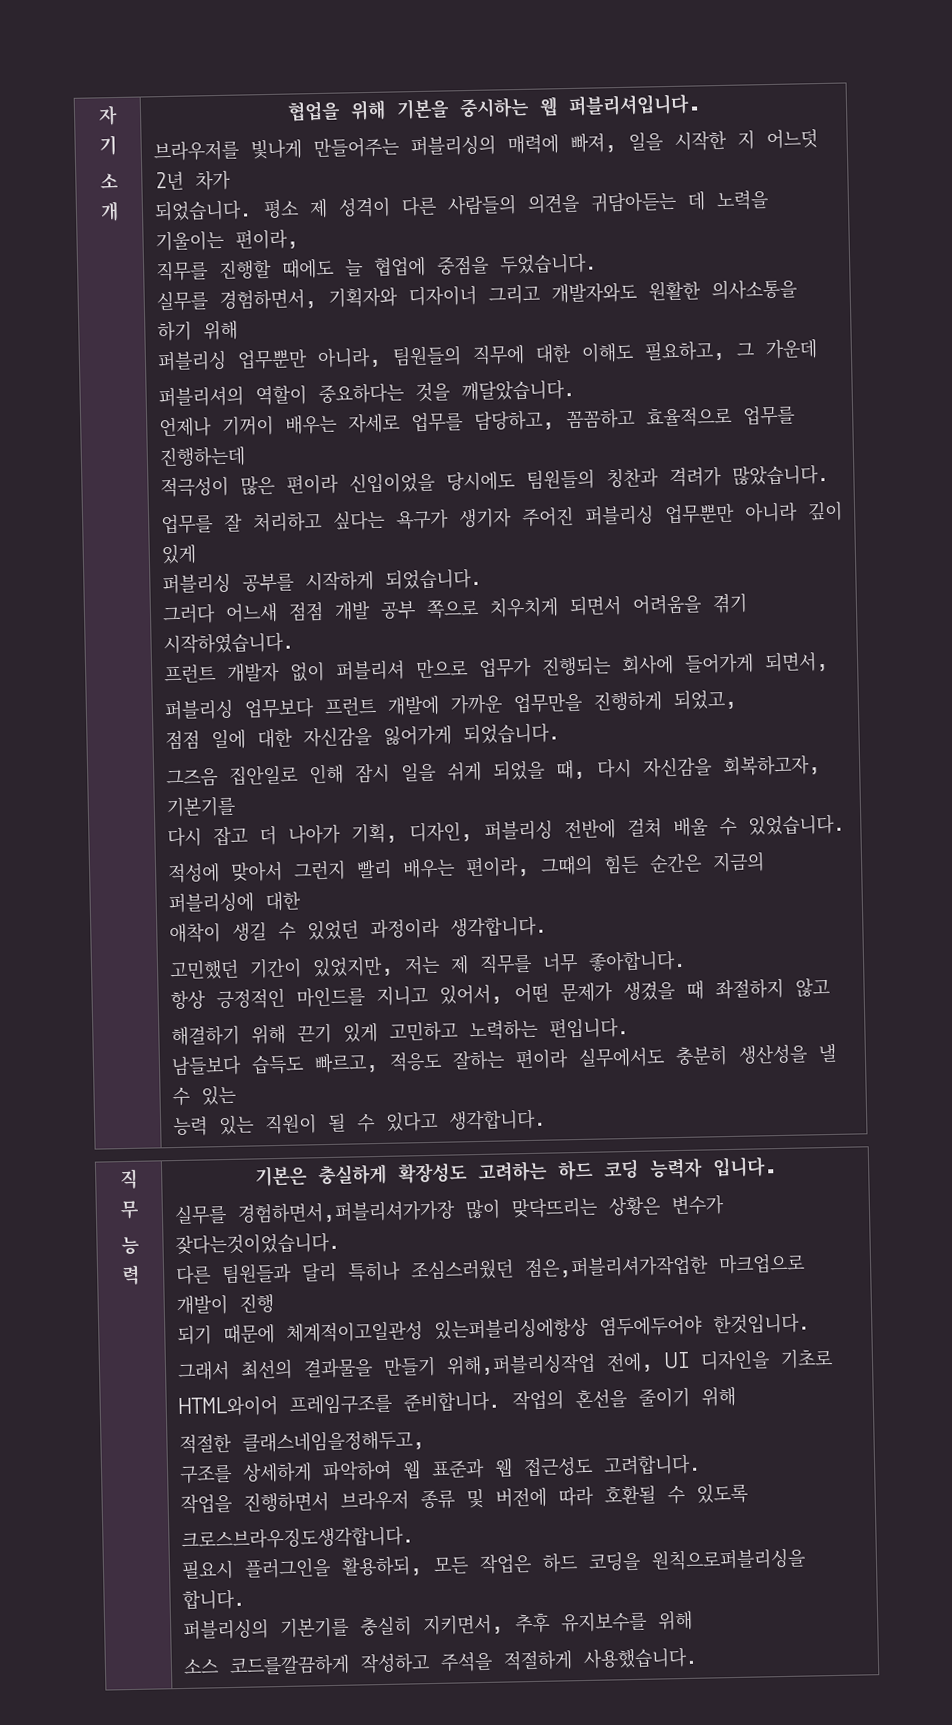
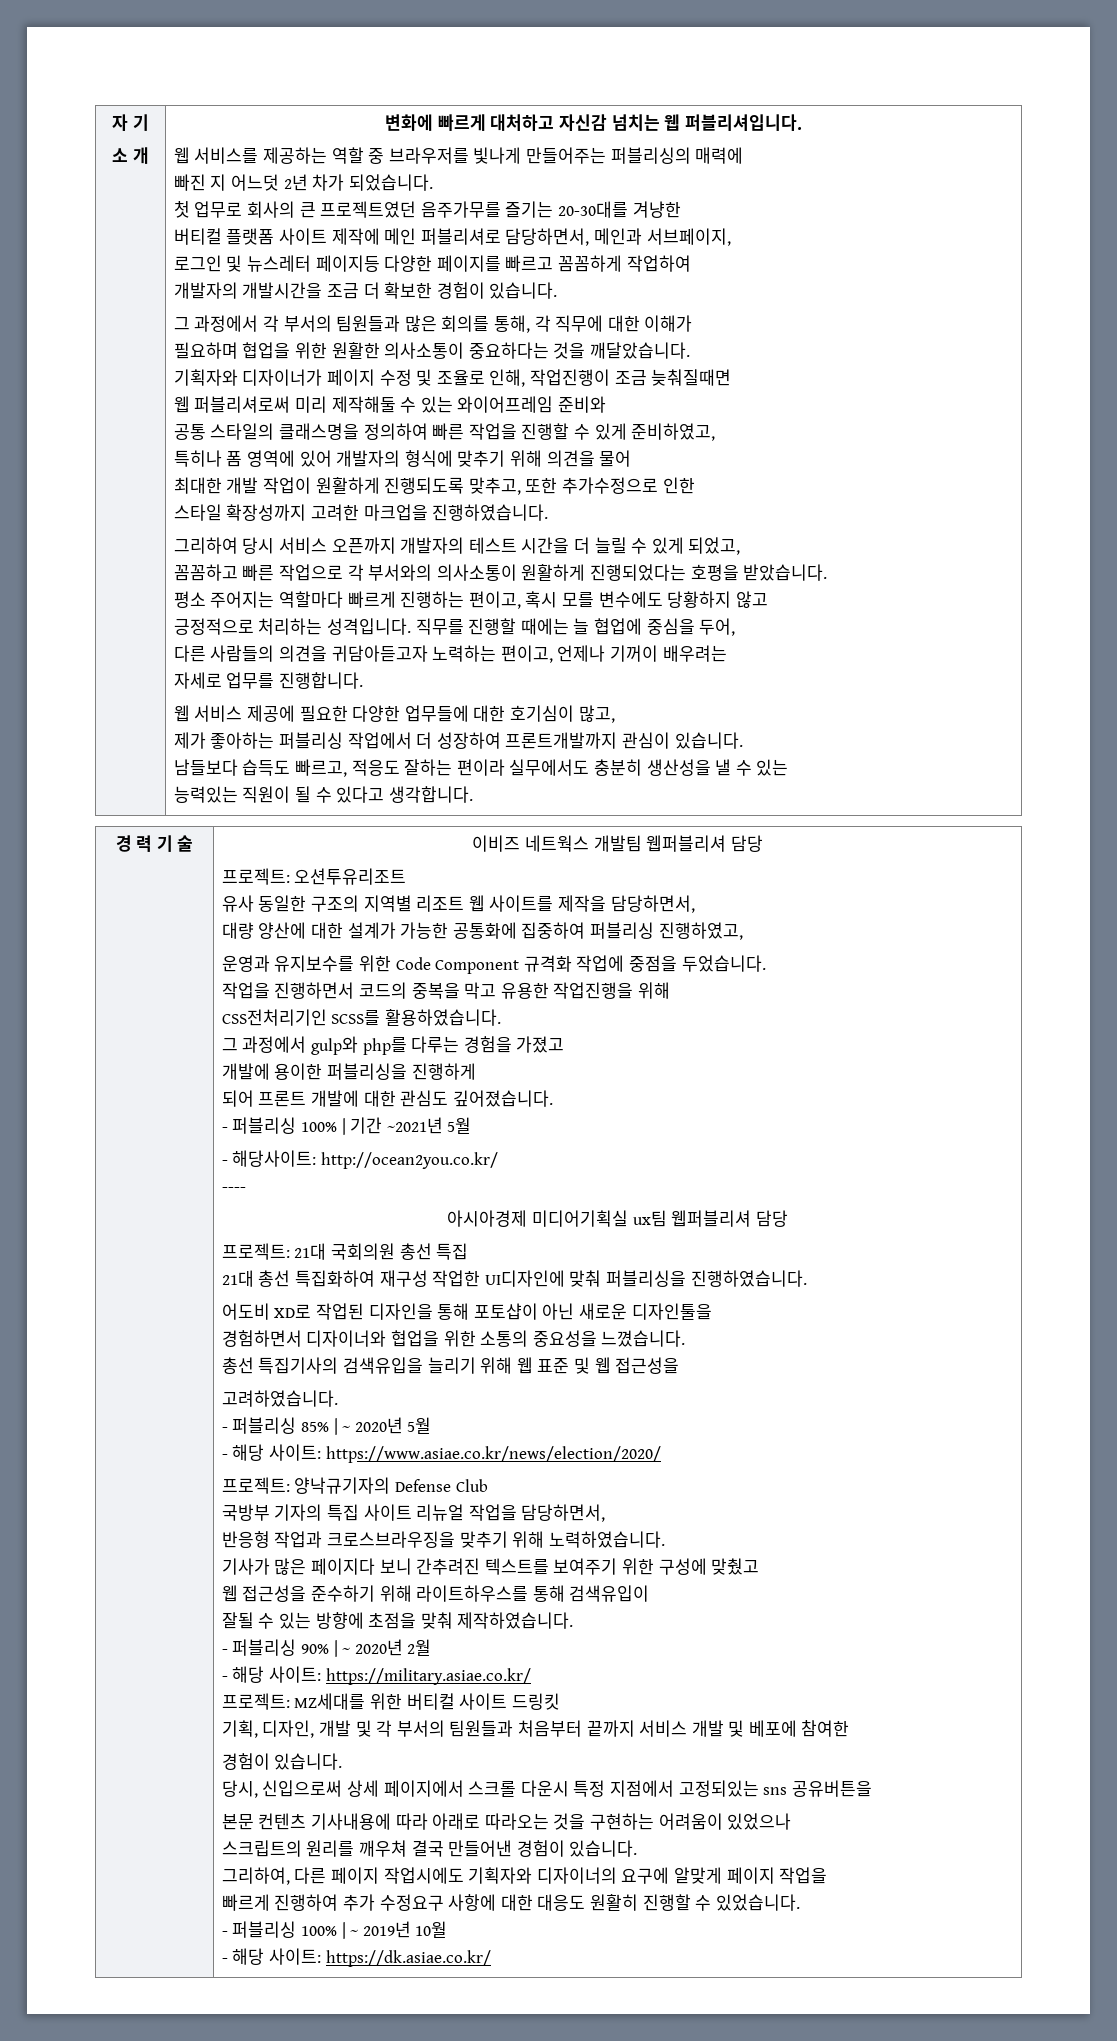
[286,93,701,122] 협업을 위해 기본을 중시하는 웹 퍼블리셔입니다. // -> [385,114,802,131] [173,147,385,164] 변화에 빠르게 대처하고 자신감 넘치는 웹 퍼블리셔입니다. // 웹 서비스를 제공하는 역할 중
[569,130,727,153] 빠져, 일을 시작한 -> [173,174,206,191] // 빠진
[153,190,769,222] [154,228,299,252] [154,252,598,282] [155,278,797,312] [156,320,238,342] [156,339,818,372] [157,378,576,408] // 되었습니다. 평소 제 성격이 다른 사람들의 의견을 귀담아듣는 데 노력을 기울이는 편이라, // 직무를 진행할 때에도 늘 협업에 중점을 두었습니다. // 실무를 경험하면서, 기획자와 디자이너 그리고 개발자와도 원활한 의사소통을 하기 위해 // 퍼블리싱 업무뿐만 아니라, 팀원들의 직무에 대한 이해도 필요하고, 그 가운데 // 퍼블리셔의 역할이 중요하다는 것을 깨달았습니다. // -> [348,174,433,191] [173,201,681,218] [173,228,731,246] [173,255,691,272] [173,282,558,299] [173,315,693,333] [173,342,690,359] [173,369,732,387] [173,396,606,413] [173,423,716,441] [173,450,632,467] [173,477,695,495] [173,504,549,521] [173,537,741,555] [173,564,828,581] [173,591,768,609] [173,618,736,636] [173,645,553,663] 되었습니다. // 첫 업무로 회사의 큰 프로젝트였던 음주가무를 즐기는 20-30대를 겨냥한 // 버티컬 플랫폼 사이트 제작에 메인 퍼블리셔로 담당하면서, 메인과 서브페이지, // 로그인 및 뉴스레터 페이지등 다양한 페이지를 빠르고 꼼꼼하게 작업하여 // 개발자의 개발시간을 조금 더 확보한 경험이 있습니다. // 그 과정에서 각 부서의 팀원들과 많은 회의를 통해, 각 직무에 대한 이해가 // 필요하며 협업을 위한 원활한 의사소통이 중요하다는 것을 깨달았습니다. // 기획자와 디자이너가 페이지 수정 및 조율로 인해, 작업진행이 조금 늦춰질때면 // 웹 퍼블리셔로써 미리 제작해둘 수 있는 와이어프레임 준비와 // 공통 스타일의 클래스명을 정의하여 빠른 작업을 진행할 수 있게 준비하였고, // 특히나 폼 영역에 있어 개발자의 형식에 맞추기 위해 의견을 물어 // 최대한 개발 작업이 원활하게 진행되도록 맞추고, 또한 추가수정으로 인한 // 스타일 확장성까지 고려한 마크업을 진행하였습니다. // 그리하여 당시 서비스 오픈까지 개발자의 테스트 시간을 더 늘릴 수 있게 되었고, // 꼼꼼하고 빠른 작업으로 각 부서와의 의사소통이 원활하게 진행되었다는 호평을 받았습니다. // 평소 주어지는 역할마다 빠르게 진행하는 편이고, 혹시 모를 변수에도 당황하지 않고 // 긍정적으로 처리하는 성격입니다. 직무를 진행할 때에는 늘 협업에 중심을 두어, // 다른 사람들의 의견을 귀담아듣고자 노력하는 편이고,
[284,414,337,435] 배우는 -> [662,645,727,662] 배우려는 //
[473,405,795,431] [158,446,246,468] [159,463,830,498] [160,501,843,535] [160,544,196,565] [161,567,483,595] [161,593,748,625] [162,631,295,655] [163,651,829,684] [163,689,737,721] [164,722,561,751] [165,754,821,788] [165,796,236,818] [166,813,846,848] [166,851,765,884] [167,891,301,914] [168,915,548,944] [168,949,687,981] [169,977,830,1011] [170,1016,630,1047] 담당하고, 꼼꼼하고 효율적으로 업무를 진행하는데 // 적극성이 많은 편이라 신입이었을 당시에도 팀원들의 칭찬과 격려가 많았습니다. // 업무를 잘 처리하고 싶다는 욕구가 생기자 주어진 퍼블리싱 업무뿐만 아니라 깊이 있게 // 퍼블리싱 공부를 시작하게 되었습니다. // 그러다 어느새 점점 개발 공부 쪽으로 치우치게 되면서 어려움을 겪기 시작하였습니다. // 프런트 개발자 없이 퍼블리셔 만으로 업무가 진행되는 회사에 들어가게 되면서, // 퍼블리싱 업무보다 프런트 개발에 가까운 업무만을 진행하게 되었고, // 점점 일에 대한 자신감을 잃어가게 되었습니다. // 그즈음 집안일로 인해 잠시 일을 쉬게 되었을 때, 다시 자신감을 회복하고자, 기본기를 // 다시 잡고 더 나아가 기획, 디자인, 퍼블리싱 전반에 걸쳐 배울 수 있었습니다. // 적성에 맞아서 그런지 빨리 배우는 편이라, 그때의 힘든 순간은 지금의 퍼블리싱에 대한 // 애착이 생길 수 있었던 과정이라 생각합니다. // 고민했던 기간이 있었지만, 저는 제 직무를 너무 좋아합니다. // 항상 긍정적인 마인드를 지니고 있어서, 어떤 문제가 생겼을 때 좌절하지 않고 // 해결하기 위해 끈기 있게 고민하고 노력하는 편입니다. -> [278,672,363,689] [173,705,615,723] [173,732,743,749] 진행합니다. // 웹 서비스 제공에 필요한 다양한 업무들에 대한 호기심이 많고, // 제가 좋아하는 퍼블리싱 작업에서 더 성장하여 프론트개발까지 관심이 있습니다.
[172,1115,254,1137] 능력 있는 -> [173,786,238,803] 능력있는
[120,1168,138,1190] [120,1200,140,1220] [121,1236,140,1255] [121,1264,140,1286] [254,1156,777,1187] [173,1195,725,1226] [174,1231,341,1256] [174,1253,805,1286] [175,1294,274,1316] [176,1312,811,1346] [176,1349,833,1382] [177,1386,736,1418] [178,1430,425,1455] [178,1453,702,1485] [179,1483,748,1515] [180,1525,415,1551] [180,1547,806,1580] [181,1588,246,1611] [182,1610,693,1640] [182,1646,699,1677] 직 무 // 능 력 | 기본은 충실하게 확장성도 고려하는 하드 코딩 능력자 입니다. // 실무를 경험하면서,퍼블리셔가가장 많이 맞닥뜨리는 상황은 변수가 잦다는것이었습니다. // 다른 팀원들과 달리 특히나 조심스러웠던 점은,퍼블리셔가작업한 마크업으로 개발이 진행 // 되기 때문에 체계적이고일관성 있는퍼블리싱에항상 염두에두어야 한것입니다. // 그래서 최선의 결과물을 만들기 위해,퍼블리싱작업 전에, UI 디자인을 기초로 // HTML와이어 프레임구조를 준비합니다. 작업의 혼선을 줄이기 위해 // 적절한 클래스네임을정해두고, // 구조를 상세하게 파악하여 웹 표준과 웹 접근성도 고려합니다. // 작업을 진행하면서 브라우저 종류 및 버전에 따라 호환될 수 있도록 // 크로스브라우징도생각합니다. // 필요시 플러그인을 활용하되, 모든 작업은 하드 코딩을 원칙으로퍼블리싱을 합니다. // 퍼블리싱의 기본기를 충실히 지키면서, 추후 유지보수를 위해 // 소스 코드를깔끔하게 작성하고 주석을 적절하게 사용했습니다. -> [115,835,194,852] [472,835,763,852] [221,868,407,885] [221,895,695,913] [221,922,743,940] [221,955,766,974] [221,982,670,999] [221,1009,501,1026] [221,1036,565,1055] [221,1063,476,1080] [221,1090,553,1107] [221,1117,472,1135] [221,1150,498,1169] [221,1187,246,1192] [447,1210,788,1227] [221,1243,469,1260] [221,1270,807,1287] [221,1303,712,1320] [221,1330,686,1347] [221,1357,680,1374] [221,1390,338,1407] [221,1417,432,1435] [221,1444,661,1463] [221,1477,488,1494] [221,1504,606,1522] [221,1531,665,1548] [221,1558,760,1575] [221,1585,650,1602] [221,1612,574,1629] [221,1639,432,1657] [221,1666,531,1685] [221,1693,560,1710] [221,1720,850,1738] [221,1753,343,1770] [221,1780,872,1798] [221,1813,792,1830] [221,1840,638,1857] [221,1867,828,1885] [221,1894,800,1911] [221,1921,448,1939] [221,1948,491,1967] 경 력 기 술 | 이비즈 네트웍스 개발팀 웹퍼블리셔 담당 // 프로젝트: 오션투유리조트 // 유사 동일한 구조의 지역별 리조트 웹 사이트를 제작을 담당하면서, // 대량 양산에 대한 설계가 가능한 공통화에 집중하여 퍼블리싱 진행하였고, // 운영과 유지보수를 위한 Code Component 규격화 작업에 중점을 두었습니다. // 작업을 진행하면서 코드의 중복을 막고 유용한 작업진행을 위해 // CSS전처리기인 SCSS를 활용하였습니다. // 그 과정에서 gulp와 php를 다루는 경험을 가졌고 // 개발에 용이한 퍼블리싱을 진행하게 // 되어 프론트 개발에 대한 관심도 깊어졌습니다. // - 퍼블리싱 100% | 기간 ~2021년 5월 // - 해당사이트: http://ocean2you.co.kr/ // ---- // 아시아경제 미디어기획실 ux팀 웹퍼블리셔 담당 // 프로젝트: 21대 국회의원 총선 특집 // 21대 총선 특집화하여 재구성 작업한 UI디자인에 맞춰 퍼블리싱을 진행하였습니다. // 어도비 XD로 작업된 디자인을 통해 포토샵이 아닌 새로운 디자인툴을 // 경험하면서 디자이너와 협업을 위한 소통의 중요성을 느꼈습니다. // 총선 특집기사의 검색유입을 늘리기 위해 웹 표준 및 웹 접근성을 // 고려하였습니다. // - 퍼블리싱 85% | ~ 2020년 5월 // - 해당 사이트: https://www.asiae.co.kr/news/election/2020/ // 프로젝트: 양낙규기자의 Defense Club // 국방부 기자의 특집 사이트 리뉴얼 작업을 담당하면서, // 반응형 작업과 크로스브라우징을 맞추기 위해 노력하였습니다. // 기사가 많은 페이지다 보니 간추려진 텍스트를 보여주기 위한 구성에 맞췄고 // 웹 접근성을 준수하기 위해 라이트하우스를 통해 검색유입이 // 잘될 수 있는 방향에 초점을 맞춰 제작하였습니다. // - 퍼블리싱 90% | ~ 2020년 2월 // - 해당 사이트: https://military.asiae.co.kr/ // 프로젝트: MZ세대를 위한 버티컬 사이트 드링킷 // 기획, 디자인, 개발 및 각 부서의 팀원들과 처음부터 끝까지 서비스 개발 및 베포에 참여한 // 경험이 있습니다. // 당시, 신입으로써 상세 페이지에서 스크롤 다운시 특정 지점에서 고정되있는 sns 공유버튼을 // 본문 컨텐츠 기사내용에 따라 아래로 따라오는 것을 구현하는 어려움이 있었으나 // 스크립트의 원리를 깨우쳐 결국 만들어낸 경험이 있습니다. // 그리하여, 다른 페이지 작업시에도 기획자와 디자이너의 요구에 알맞게 페이지 작업을 // 빠르게 진행하여 추가 수정요구 사항에 대한 대응도 원활히 진행할 수 있었습니다. // - 퍼블리싱 100% | ~ 2019년 10월 // - 해당 사이트: https://dk.asiae.co.kr/

